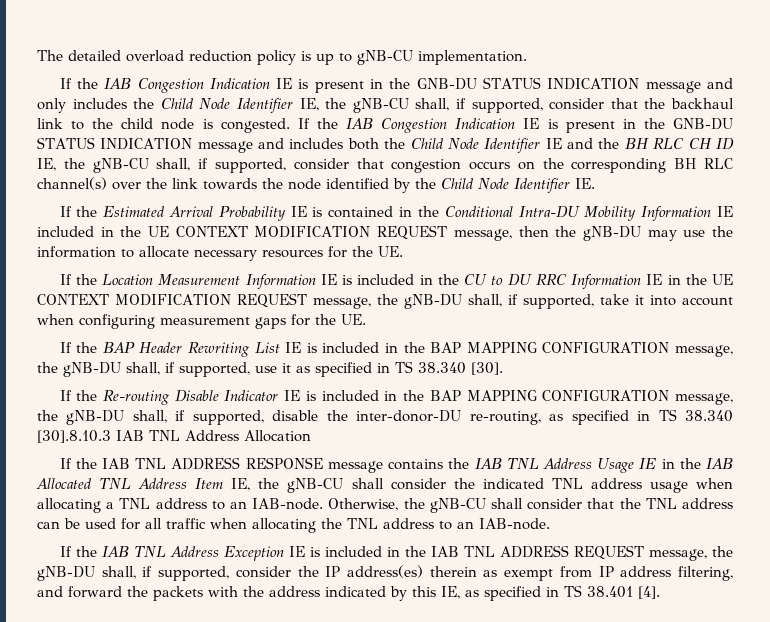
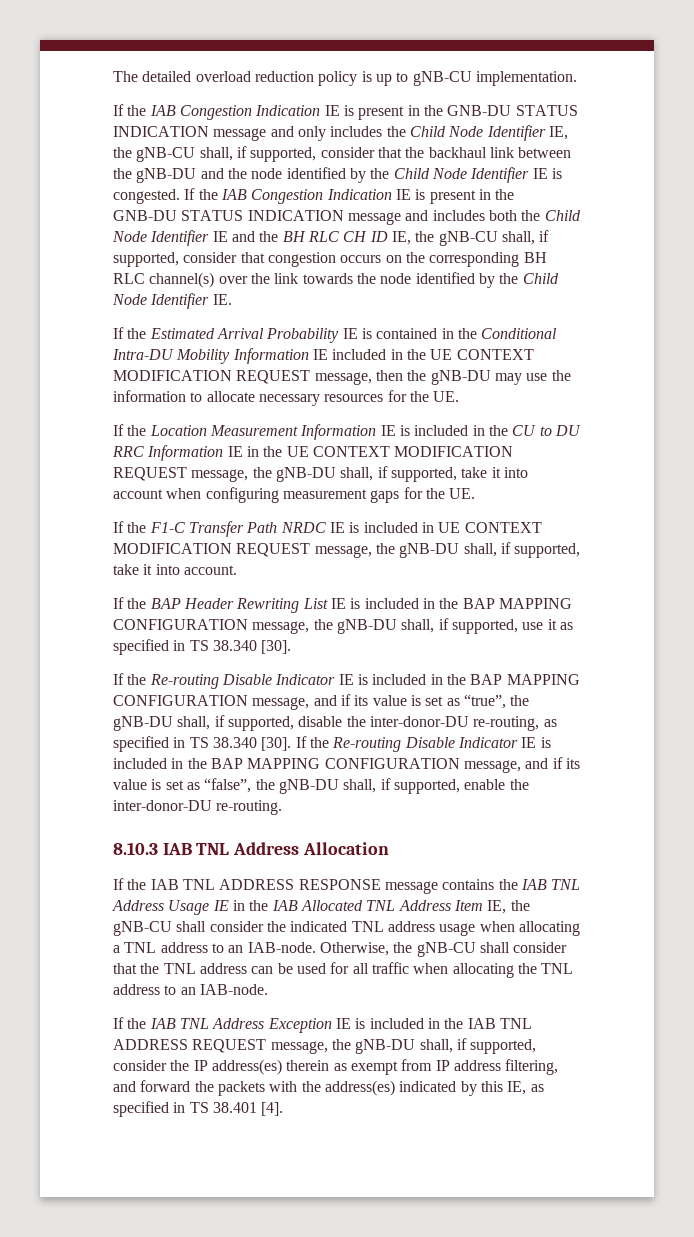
[71,118,195,130] to the child node -> [518,147,572,158] [113,167,548,183] between the gNB-DU and the node identified by the Child Node Identifier IE
(366, 319) none -> [113,521,542,537] [113,542,581,558] [113,564,237,575] // If the F1-C Transfer Path NRDC IE is included in UE CONTEXT MODIFICATION REQUEST message, the gNB-DU shall, if supported, take it into account.
(733, 399) none -> [313,694,506,709] and if its value is set as “true”,
[37,430,111,443] [30].8.10.3 -> [261,736,551,752] [113,757,580,773] [113,778,529,794] [113,800,283,815] [113,842,158,855] [30]. If the Re-routing Disable Indicator IE is included in the BAP MAPPING CONFIGURATION message, and if its value is set as “false”, the gNB-DU shall, if supported, enable the inter-donor-DU re-routing. // 8.10.3
[269,586,320,597] address -> [324,1080,395,1096] address(es)

